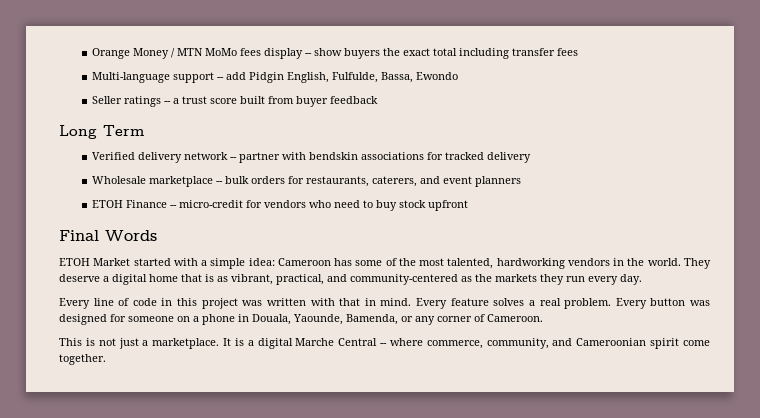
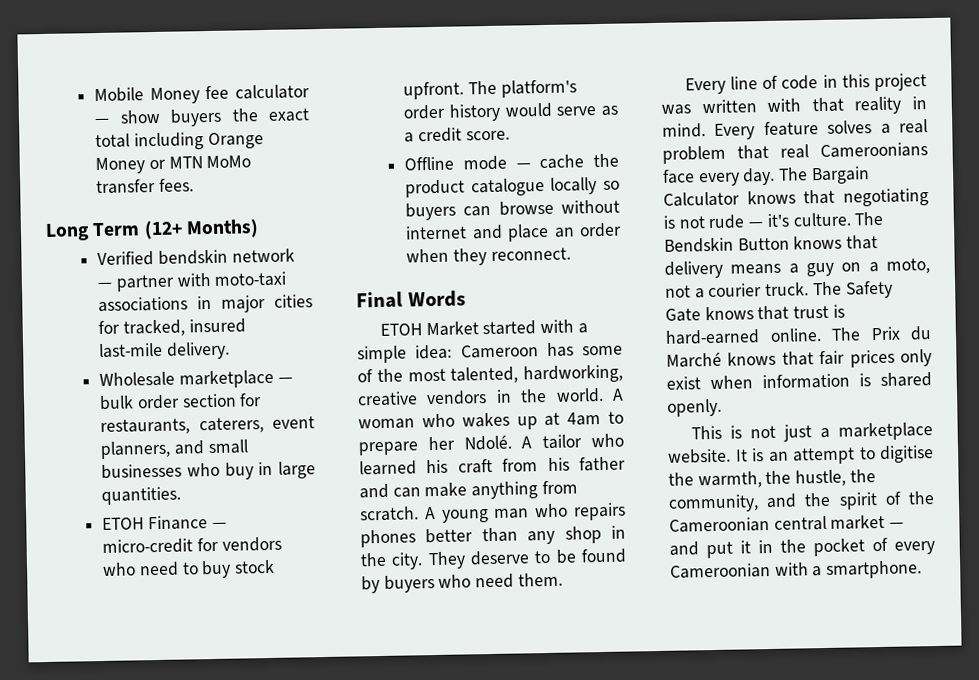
[92,48,313,59] Orange Money / MTN MoMo fees display -- -> [94,84,310,105] [94,118,111,125] Mobile Money fee calculator —
[512,48,579,56] [92,72,459,83] [92,96,379,107] transfer fees // Multi-language support -- add Pidgin English, Fulfulde, Bassa, Ewondo // Seller ratings -- a trust score built from buyer feedback -> [207,132,264,150] [95,155,252,175] [96,178,194,195] Orange Money or MTN MoMo transfer fees.
(144, 130) none -> [143,219,259,240] (12+ Months)
[138,152,532,163] [92,176,522,187] delivery network -- partner with bendskin associations for tracked delivery // Wholesale marketplace -- bulk orders for restaurants, caterers, and event planners -> [157,248,295,265] [97,271,287,292] [98,294,313,313] [98,318,246,337] [99,341,230,360] [99,369,293,389] [99,393,263,411] [100,416,315,436] [100,439,248,460] [101,461,316,480] [101,486,182,505] bendskin network — partner with moto-taxi associations in major cities for tracked, insured last-mile delivery. // Wholesale marketplace — bulk order section for restaurants, caterers, event planners, and small businesses who buy in large quantities.
[170,205,178,208] -- -> [211,522,227,529] —
[428,200,469,211] upfront -> [403,79,577,100] [403,102,618,122] [404,127,510,143] [404,153,619,171] [405,177,620,198] [405,199,620,221] [405,222,622,242] [406,247,571,266] upfront. The platform's order history would serve as a credit score. // Offline mode — cache the product catalogue locally so buyers can browse without internet and place an order when they reconnect.
[496,258,565,269] hardworking -> [523,364,623,384] [357,391,418,407] hardworking, creative
[684,258,711,269] [59,274,642,285] They deserve a digital home that is as vibrant, practical, and community-centered as the markets they run every day. -> [612,388,624,401] [358,411,624,430] [358,433,624,456] [359,456,626,476] [359,480,578,500] [359,502,626,523] [360,525,626,548] [360,548,627,570] [361,572,563,594] A woman who wakes up at 4am to prepare her Ndolé. A tailor who learned his craft from his father and can make anything from scratch. A young man who repairs phones better than any shop in the city. They deserve to be found by buyers who need them.
(361, 302) none -> [854,96,902,115] reality
[564,298,710,309] [59,314,543,325] problem. Every button was designed for someone on a phone in Douala, Yaounde, Bamenda, or any corner of Cameroon. -> [662,142,928,164] [662,166,870,187] [663,188,929,207] [663,211,884,230] [664,234,879,253] [664,258,930,279] [665,280,893,299] [665,304,845,322] [665,326,932,345] [666,349,932,368] [666,372,932,390] [667,398,722,417] problem that real Cameroonians face every day. The Bargain Calculator knows that negotiating is not rude — it's culture. The Bendskin Button knows that delivery means a guy on a moto, not a courier truck. The Safety Gate knows that trust is hard-earned online. The Prix du Marché knows that fair prices only exist when information is shared openly.
[152,338,711,349] [59,354,106,365] marketplace. It is a digital Marche Central -- where commerce, community, and Cameroonian spirit come together. -> [838,422,933,441] [668,445,934,465] [668,469,876,489] [668,491,935,513] [669,514,905,533] [669,537,935,559] [670,560,923,579] marketplace website. It is an attempt to digitise the warmth, the hustle, the community, and the spirit of the Cameroonian central market — and put it in the pocket of every Cameroonian with a smartphone.

